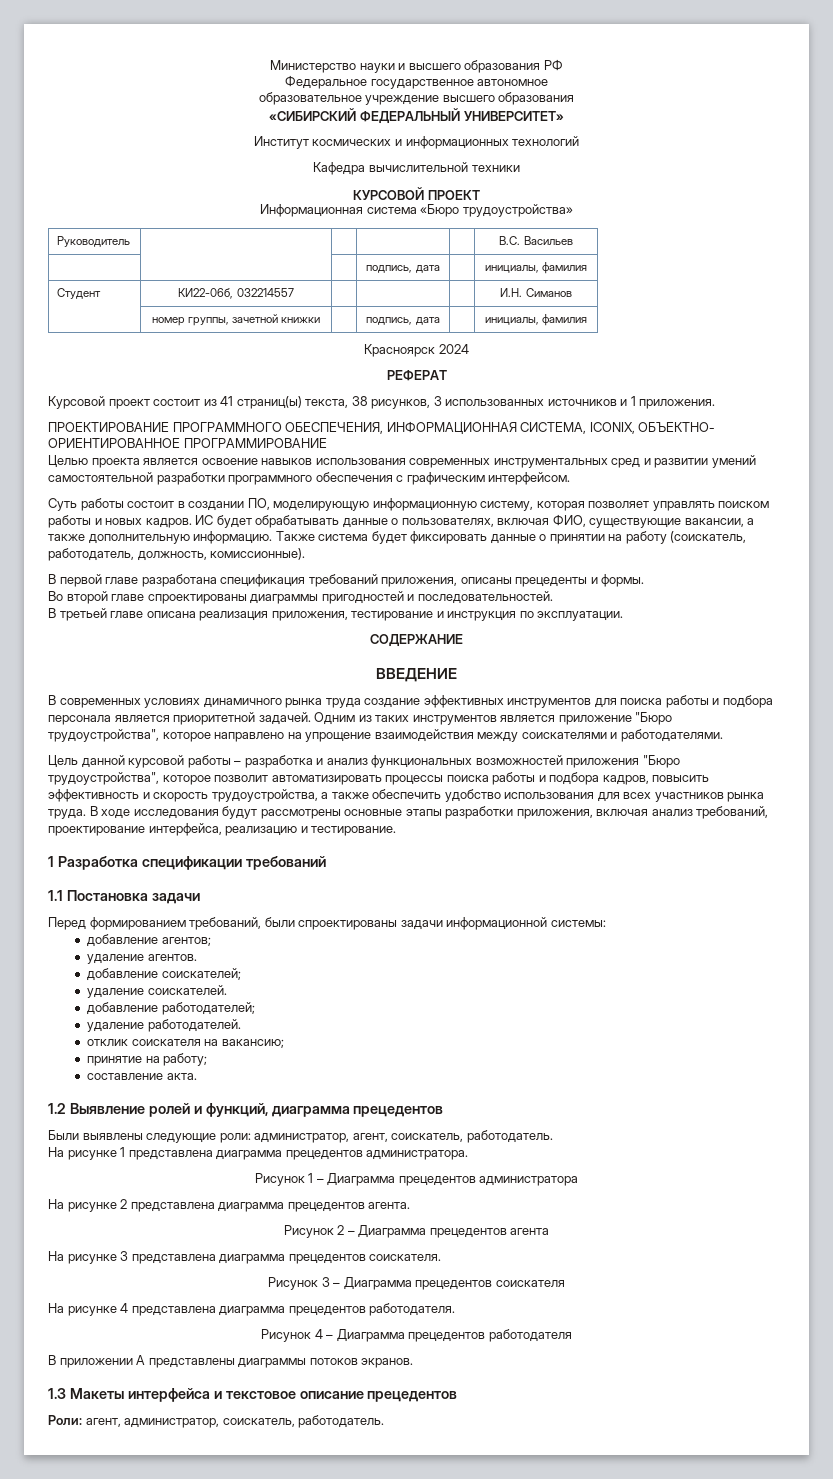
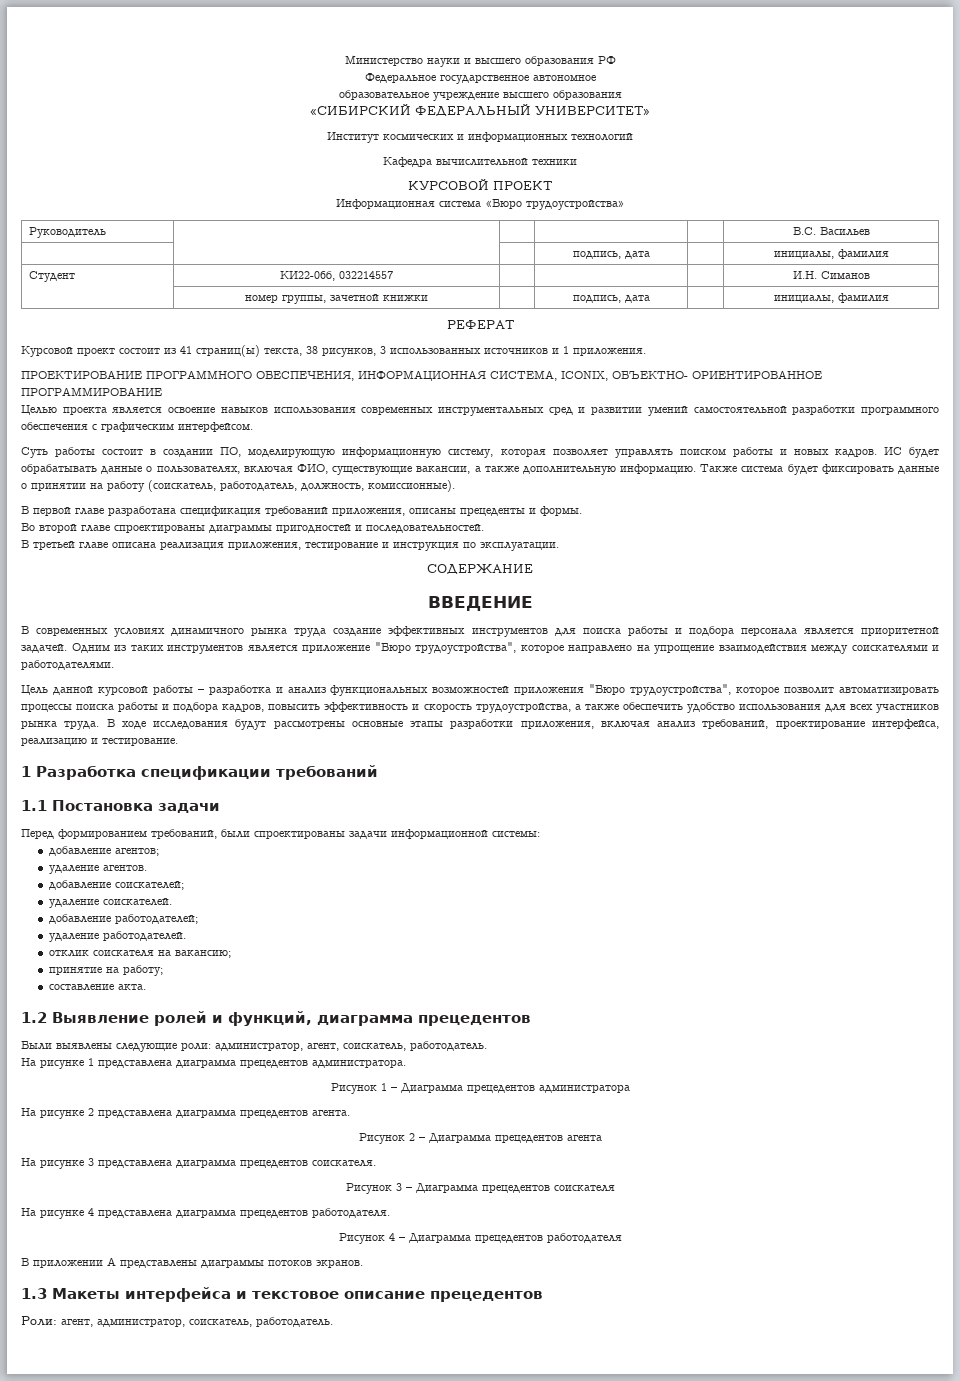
[364,344,469,357] // Красноярск 2024 -> (889, 298) none

